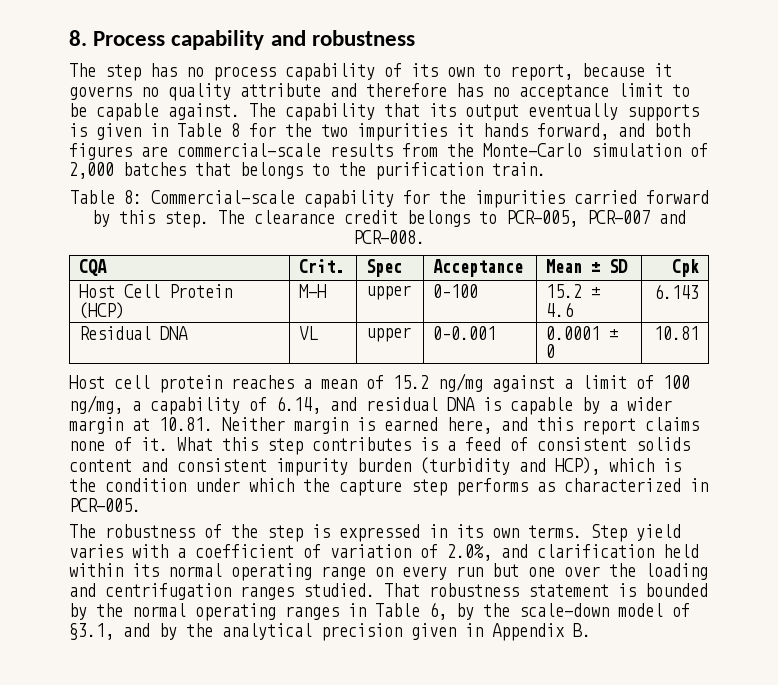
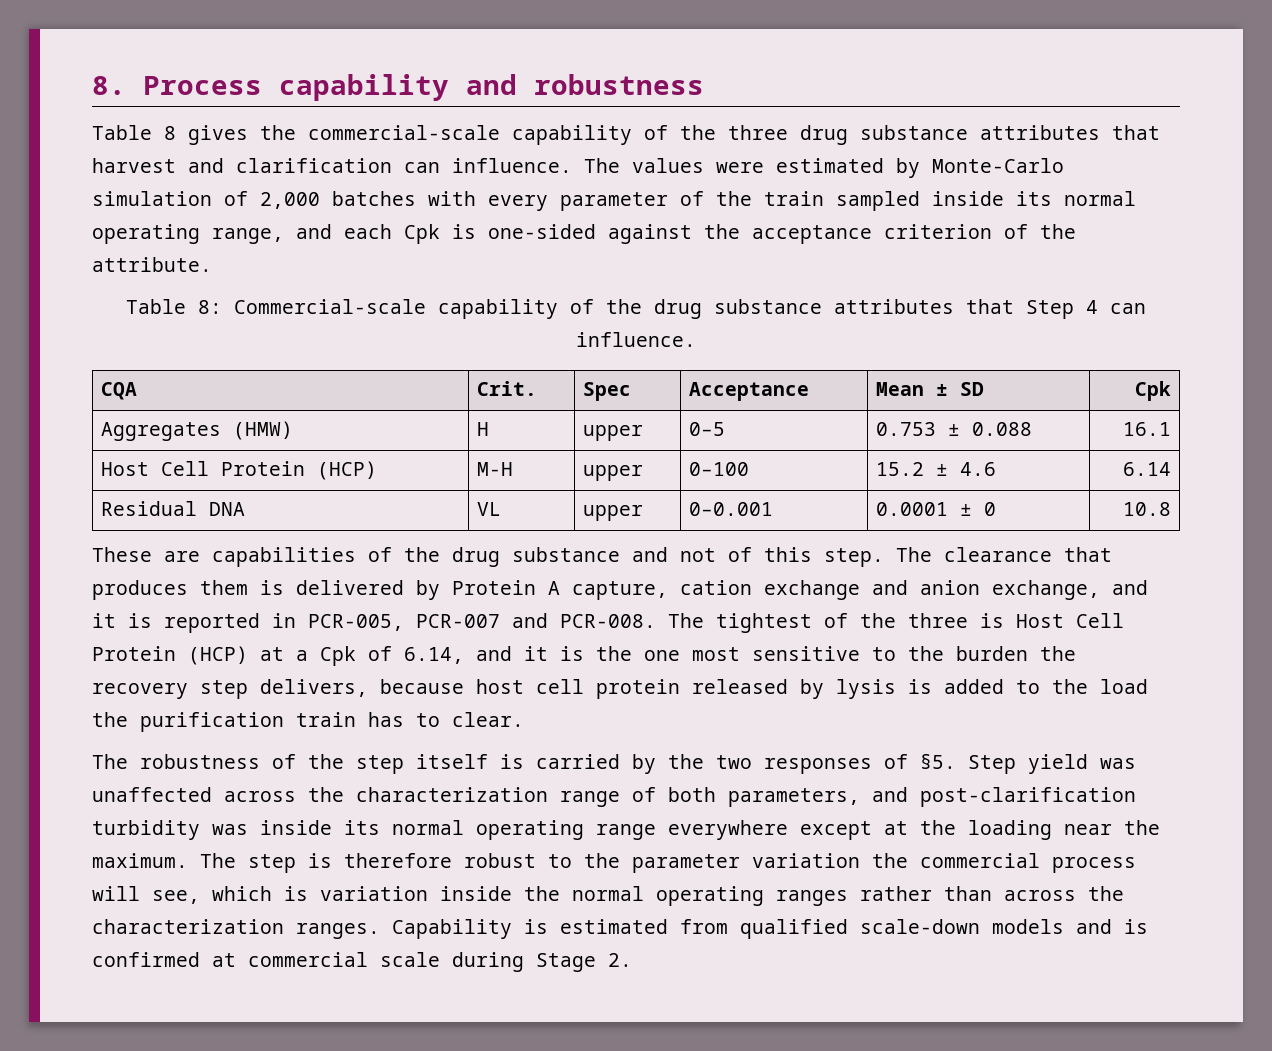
[69,63,672,81] [69,83,690,101] [69,103,699,121] [69,123,690,141] [69,143,474,160] The step has no process capability of its own to report, because it governs no quality attribute and therefore has no acceptance limit to be capable against. The capability that its output eventually supports is given in Table 8 for the two impurities it hands forward, and both figures are commercial-scale results from the -> [92,125,1160,145] [92,158,920,178] Table 8 gives the commercial-scale capability of the three drug substance attributes that harvest and clarification can influence. The values were estimated by
[195,162,546,180] [69,190,709,208] [92,210,686,228] [353,230,425,244] that belongs to the purification train. // Table 8: Commercial-scale capability for the impurities carried forward by this step. The clearance credit belongs to PCR-005, PCR-007 and PCR-008. -> [428,191,1136,211] [92,224,1076,244] [92,257,212,272] [126,299,1146,319] [576,332,696,347] with every parameter of the train sampled inside its normal operating range, and each Cpk is one-sided against the acceptance criterion of the attribute. // Table 8: Commercial-scale capability of the drug substance attributes that Step 4 can influence.
(700, 268) none -> [100,421,293,441] [476,422,489,436] [582,425,643,441] [688,422,725,436] [875,422,1032,436] [1123,422,1172,436] // Aggregates (HMW) | H | upper | 0–5 | 0.753 ± 0.088 | 16.1
[654,284,700,299] 6.143 -> [1123,462,1172,476] 6.14
[654,326,700,340] [69,373,690,393] [69,395,672,415] [69,417,699,435] [69,437,690,455] [69,457,681,476] [69,478,708,496] [69,498,141,512] 10.81 // Host cell protein reaches a mean of 15.2 ng/mg against a limit of 100 ng/mg, a capability of 6.14, and residual DNA is capable by a wider margin at 10.81. Neither margin is earned here, and this report claims none of it. What this step contributes is a feed of consistent solids content and consistent impurity burden (turbidity and HCP), which is the condition under which the capture step performs as characterized in PCR-005. -> [1123,502,1172,516] [92,547,1112,567] [92,580,1148,600] [92,613,1124,633] [92,646,1076,666] [92,679,1148,699] [92,712,524,732] 10.8 // These are capabilities of the drug substance and not of this step. The clearance that produces them is delivered by Protein A capture, cation exchange and anion exchange, and it is reported in PCR-005, PCR-007 and PCR-008. The tightest of the three is Host Cell Protein (HCP) at a Cpk of 6.14, and it is the one most sensitive to the burden the recovery step delivers, because host cell protein released by lysis is added to the load the purification train has to clear.
[312,524,681,542] [69,544,699,561] [69,563,708,581] [69,583,708,600] [69,602,690,621] [69,623,591,641] is expressed in its own terms. Step yield varies with a coefficient of variation of 2.0%, and clarification held within its normal operating range on every run but one over the loading and centrifugation ranges studied. That robustness statement is bounded by the normal operating ranges in Table 6, by the scale-down model of §3.1, and by the analytical precision given in Appendix B. -> [416,754,1136,774] [92,787,1136,807] [92,820,1160,840] [92,853,1136,873] [92,886,1124,906] [92,919,1148,939] [92,952,632,972] itself is carried by the two responses of §5. Step yield was unaffected across the characterization range of both parameters, and post-clarification turbidity was inside its normal operating range everywhere except at the loading near the maximum. The step is therefore robust to the parameter variation the commercial process will see, which is variation inside the normal operating ranges rather than across the characterization ranges. Capability is estimated from qualified scale-down models and is confirmed at commercial scale during Stage 2.

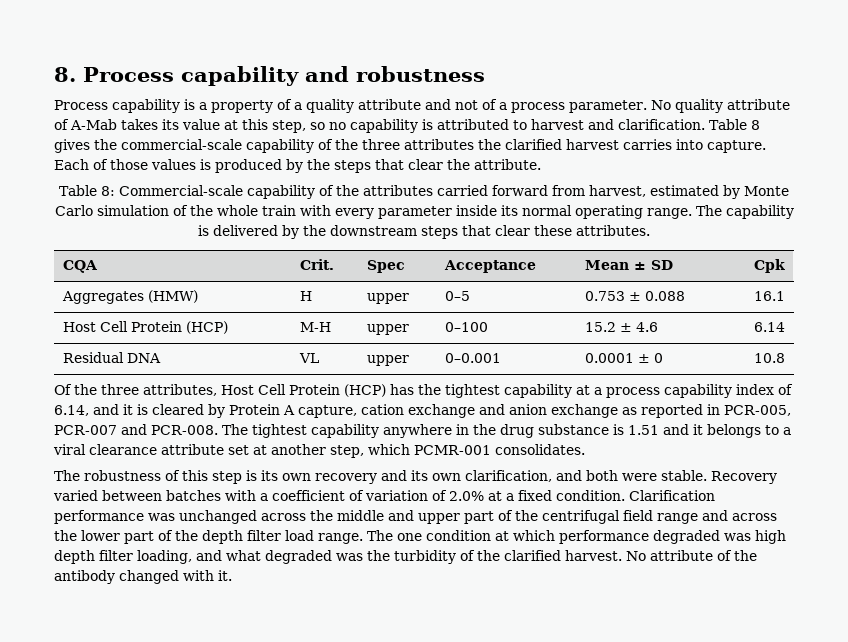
(704, 84) none -> [54,99,790,113] [54,119,705,133] Process capability is a property of a quality attribute and not of a process parameter. No quality attribute of A-Mab takes its value at this step, so no capability is attributed to harvest and clarification.
[800,125,1160,145] [92,158,1064,178] [92,191,1136,211] [92,224,1028,244] drug substance attributes that harvest and clarification can influence. The values were estimated by Monte-Carlo simulation of 2,000 batches with every parameter of the train sampled inside its normal operating range, and each Cpk is one-sided against the acceptance criterion of -> [404,139,766,153] [54,159,443,173] attributes the clarified harvest carries into capture. Each of those values is produced by the steps that clear
[654,299,1146,319] [576,332,696,347] drug substance attributes that Step 4 can influence. -> [362,185,789,199] [54,205,794,219] [198,225,650,239] attributes carried forward from harvest, estimated by Monte Carlo simulation of the whole train with every parameter inside its normal operating range. The capability is delivered by the downstream steps that clear these attributes.
[92,547,1112,567] [92,580,404,600] These are capabilities of the drug substance and not of this step. The clearance that produces them is delivered -> [54,384,793,398] [54,404,204,416] Of the three attributes, Host Cell Protein (HCP) has the tightest capability at a process capability index of 6.14, and it is cleared
[992,580,1148,600] [92,613,152,628] exchange, and it is -> [551,404,637,418] exchange as
[824,613,1124,628] [92,646,1076,666] [92,679,1148,699] [92,712,524,732] [92,754,1136,774] [92,787,1136,807] [92,820,1160,840] [92,853,1136,873] [92,886,1124,906] [92,919,1148,939] [92,952,632,972] of the three is Host Cell Protein (HCP) at a Cpk of 6.14, and it is the one most sensitive to the burden the recovery step delivers, because host cell protein released by lysis is added to the load the purification train has to clear. // The robustness of the step itself is carried by the two responses of §5. Step yield was unaffected across the characterization range of both parameters, and post-clarification turbidity was inside its normal operating range everywhere except at the loading near the maximum. The step is therefore robust to the parameter variation the commercial process will see, which is variation inside the normal operating ranges rather than across the characterization ranges. Capability is estimated from qualified scale-down models and is confirmed at commercial scale during Stage 2. -> [311,424,791,438] [53,444,585,458] [54,470,777,484] [53,490,715,501] [54,510,777,524] [54,530,786,544] [54,550,757,564] [54,570,232,584] capability anywhere in the drug substance is 1.51 and it belongs to a viral clearance attribute set at another step, which PCMR-001 consolidates. // The robustness of this step is its own recovery and its own clarification, and both were stable. Recovery varied between batches with a coefficient of variation of 2.0% at a fixed condition. Clarification performance was unchanged across the middle and upper part of the centrifugal field range and across the lower part of the depth filter load range. The one condition at which performance degraded was high depth filter loading, and what degraded was the turbidity of the clarified harvest. No attribute of the antibody changed with it.

